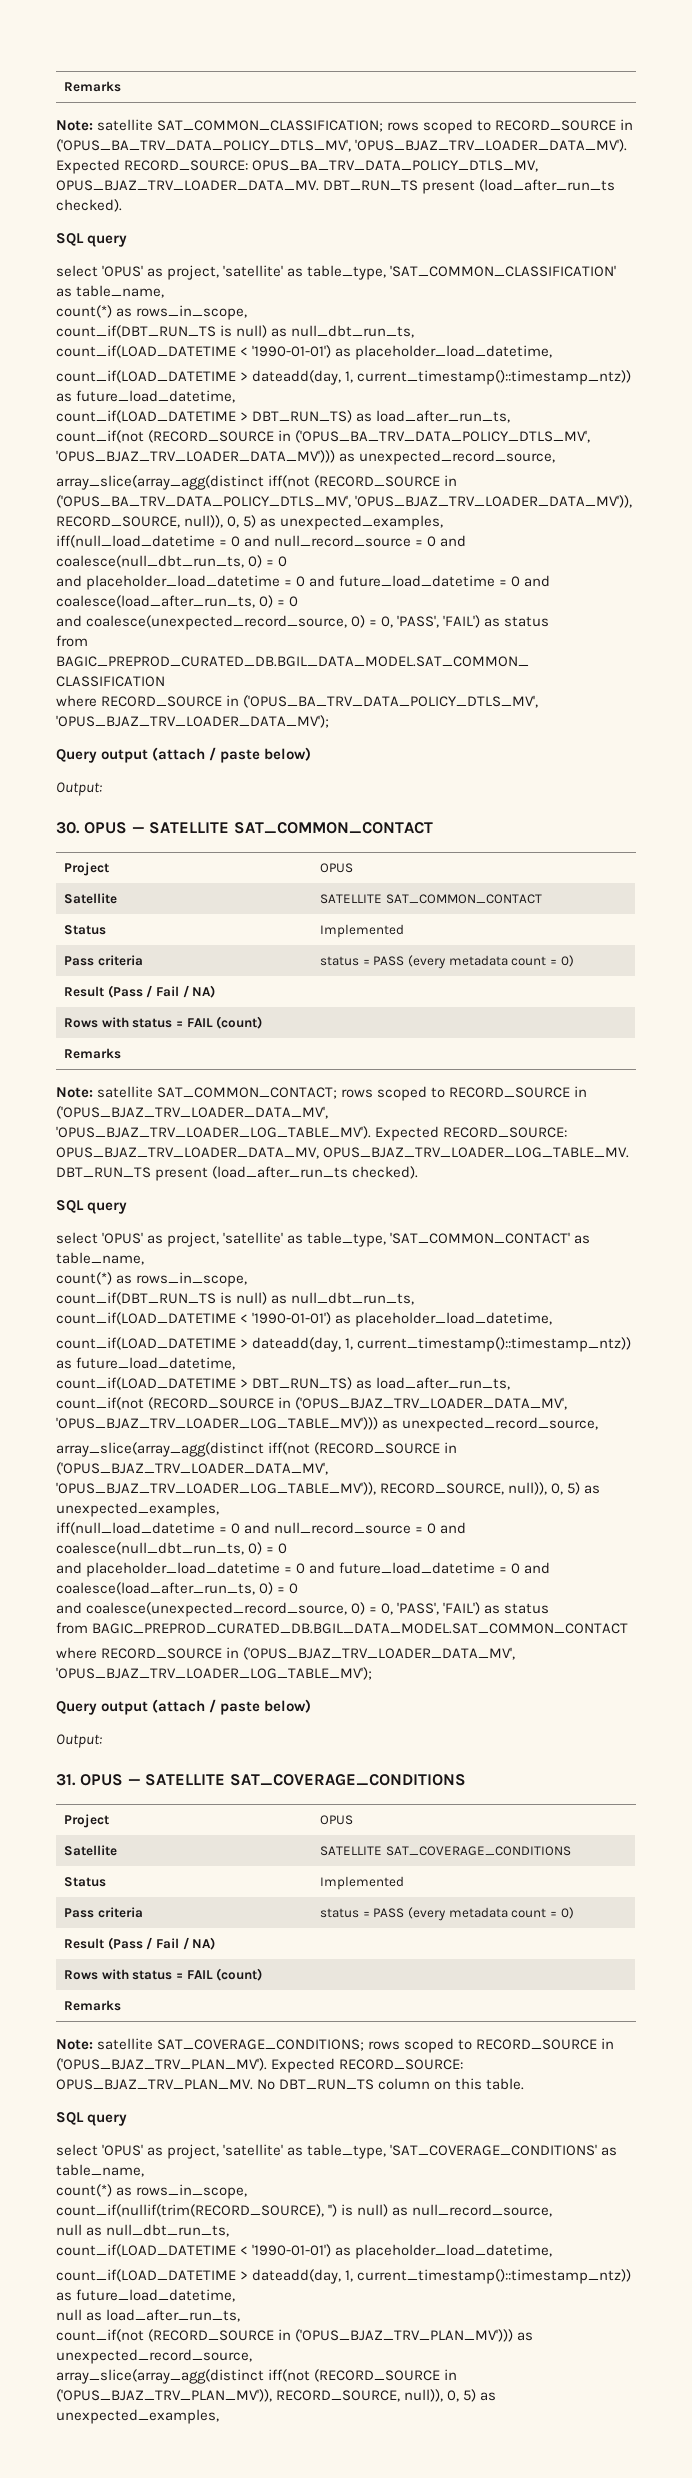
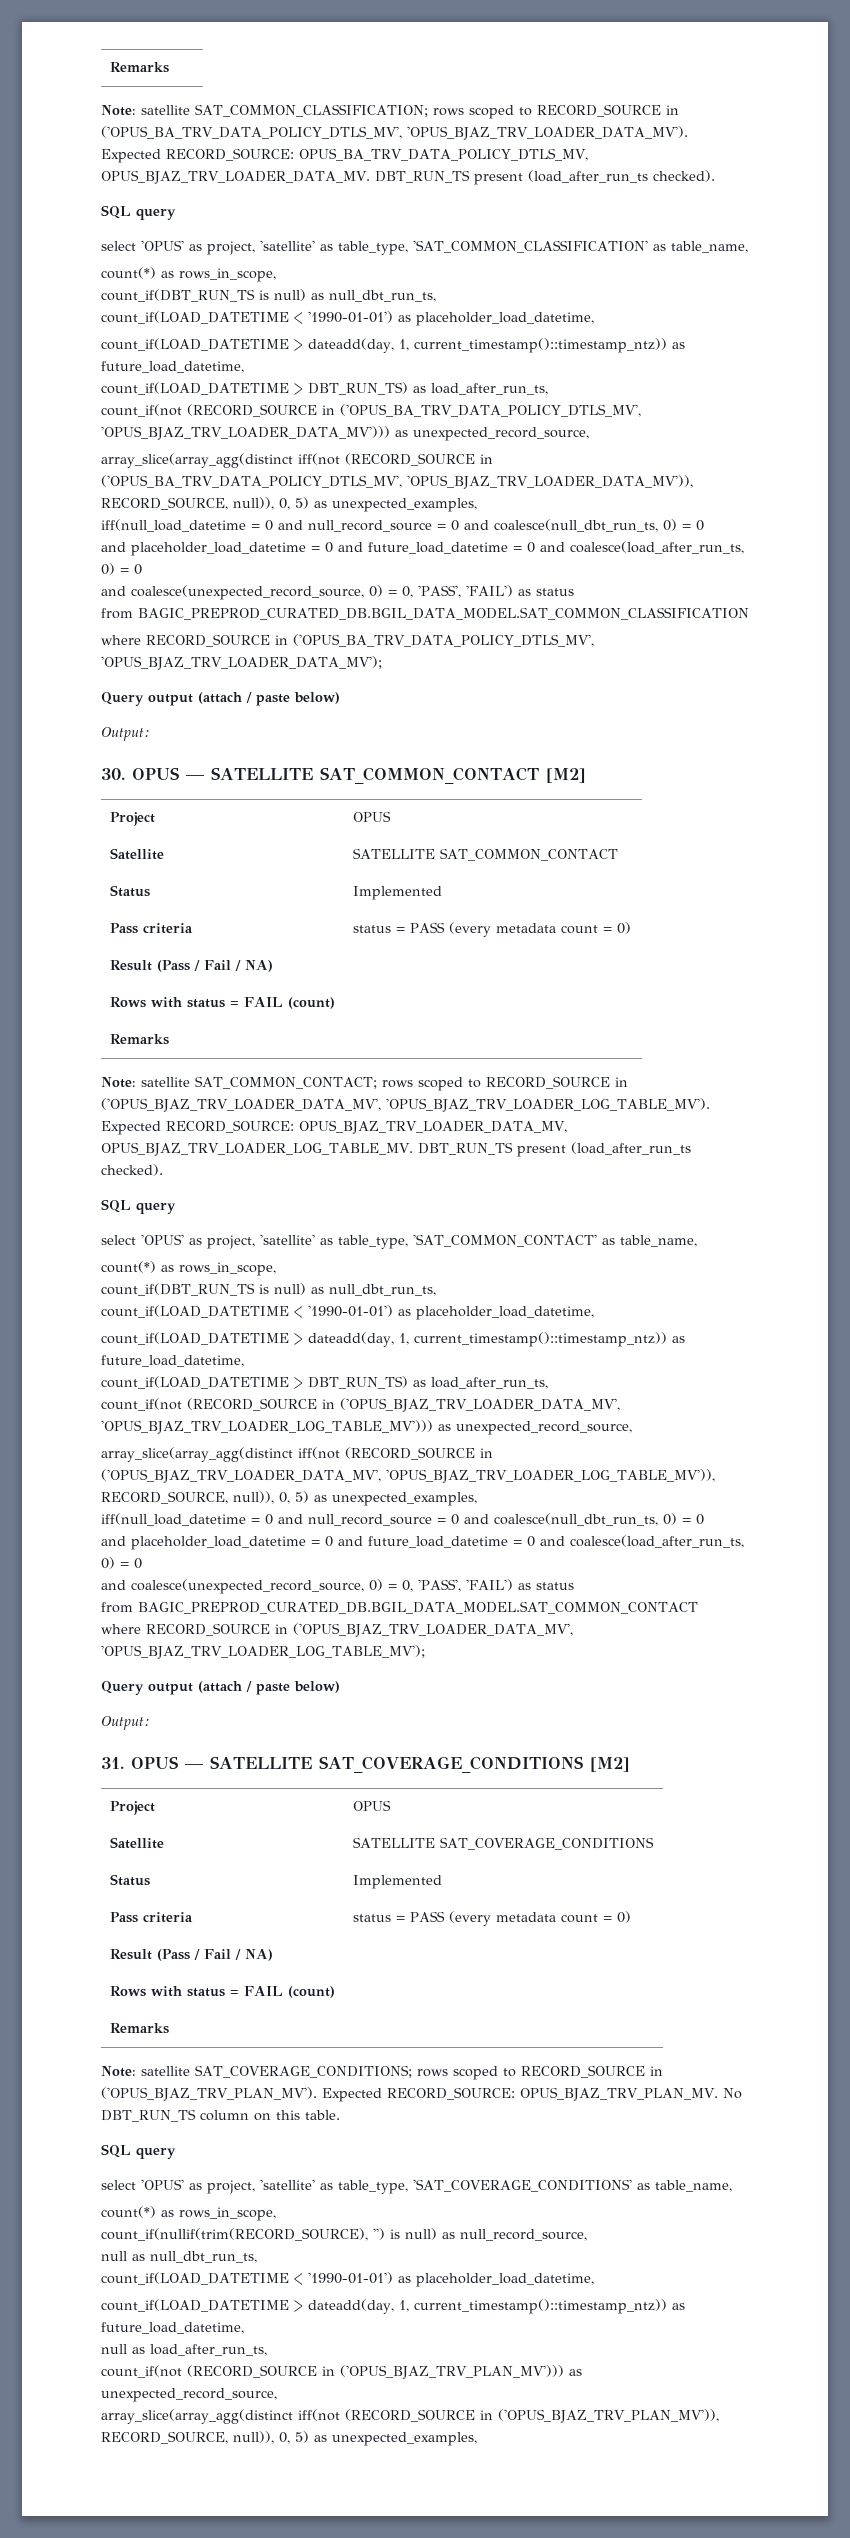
(433, 828) none -> [545,768,586,783] [M2]
(466, 1780) none -> [589,1757,630,1772] [M2]

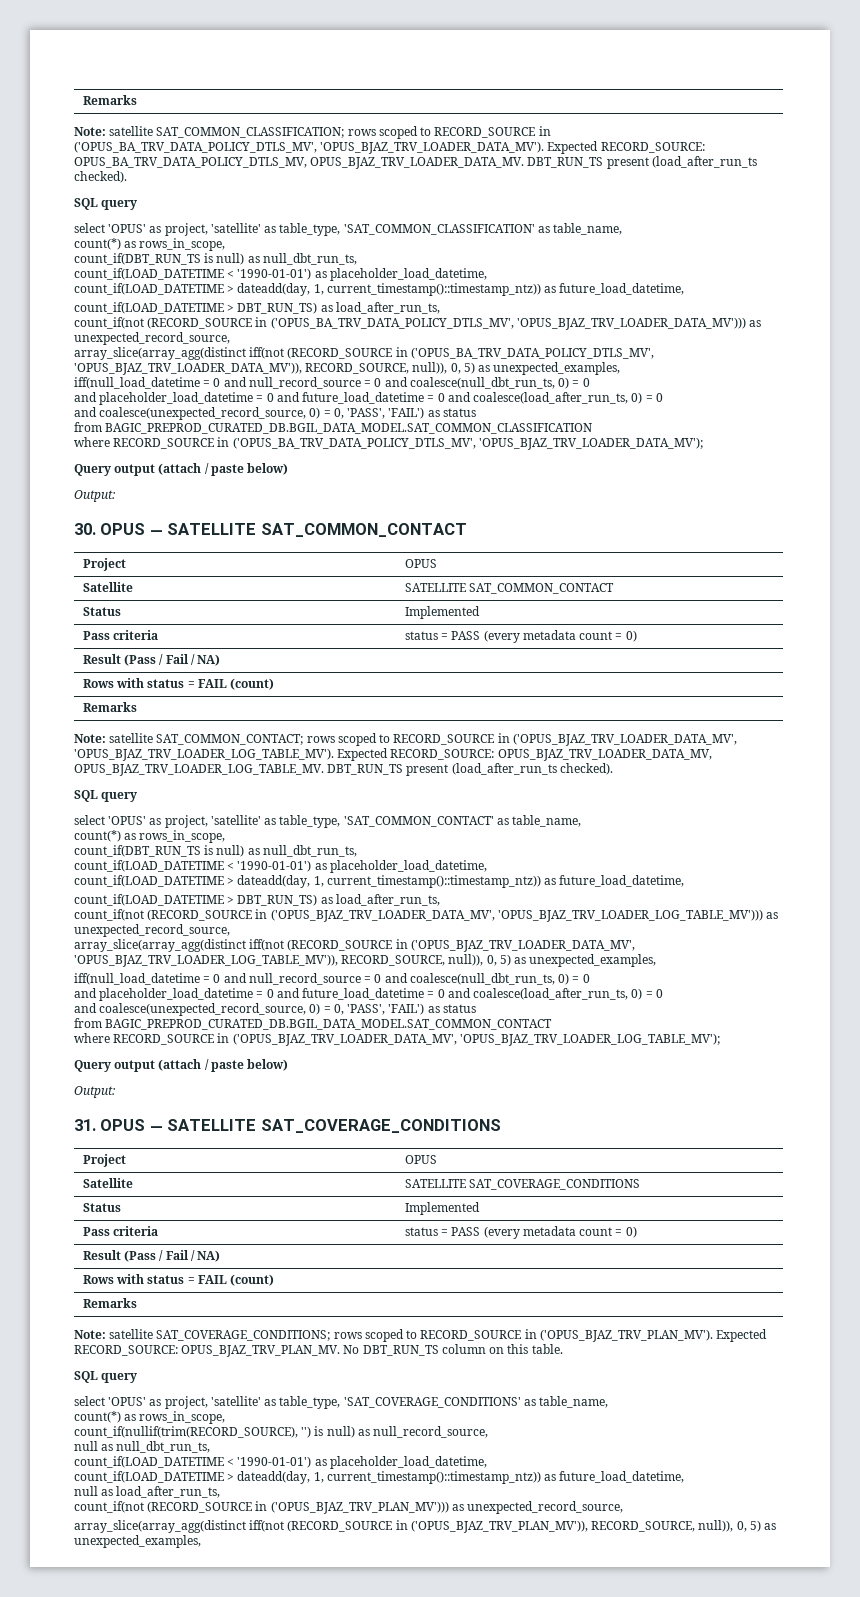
[545,768,586,783] [M2] -> (467, 530) none
[589,1757,630,1772] [M2] -> (501, 1126) none

